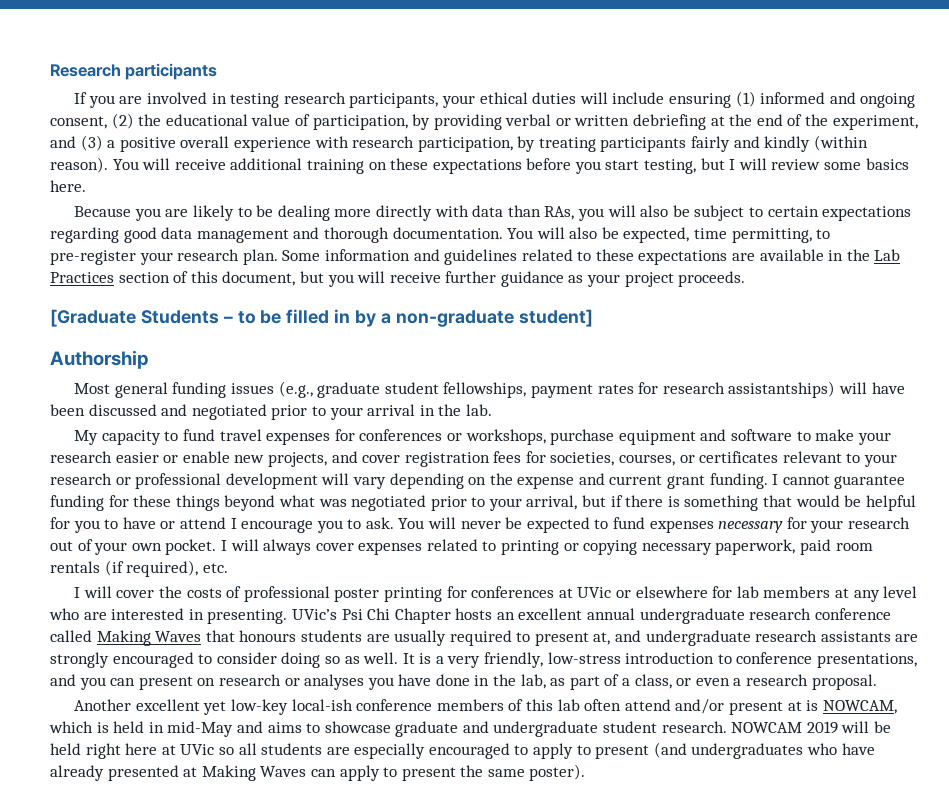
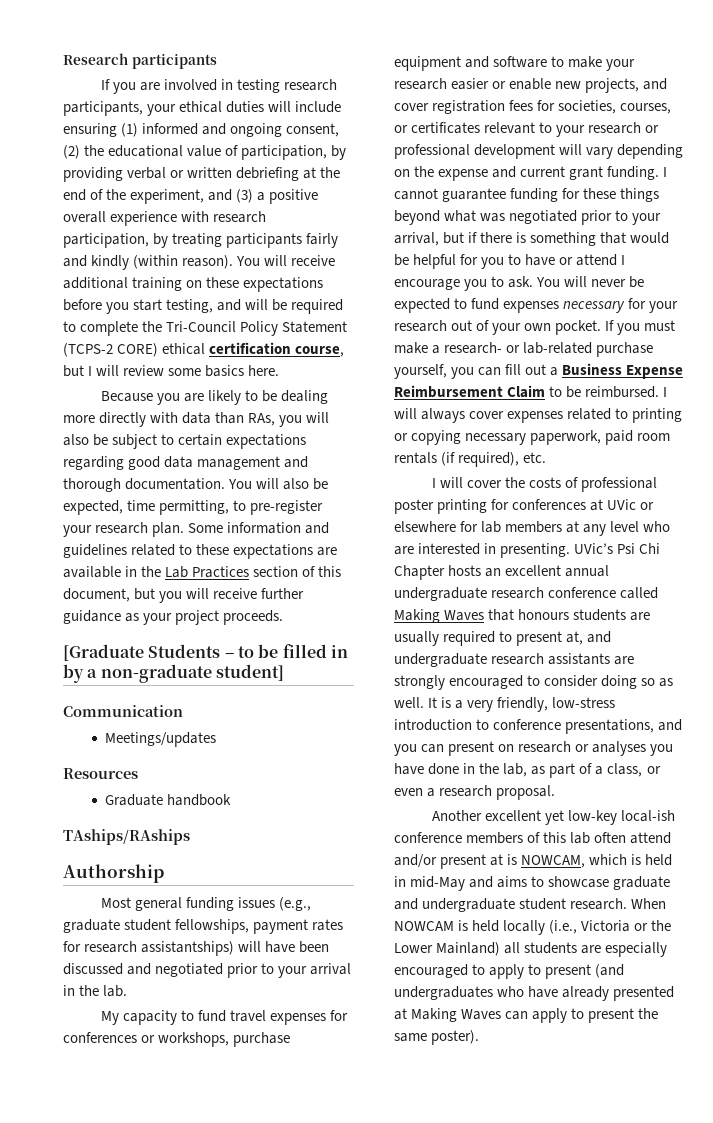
(697, 166) none -> [217,299,344,314] [63,321,348,336] [63,342,345,357] and will be required to complete the Tri-Council Policy Statement (TCPS-2 CORE) ethical certification course,
(593, 318) none -> [63,705,183,717] [105,732,217,747] [63,768,138,779] [105,794,232,806] [63,829,190,845] // Communication // Meetings/updates // Resources // Graduate handbook // TAships/RAships
(217, 547) none -> [605,320,676,335] [394,342,654,357] [394,363,684,379] [394,385,660,398] If you must make a research- or lab-related purchase yourself, you can fill out a Business Expense Reimbursement Claim to be reimbursed.
[731,721,892,734] [50,743,234,759] NOWCAM 2019 will be held right here at UVic so -> [631,898,667,909] [394,920,672,935] [394,942,501,956] When NOWCAM is held locally (i.e., Victoria or the Lower Mainland)

